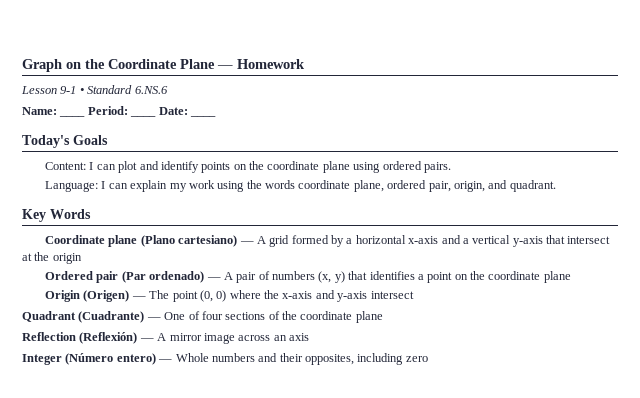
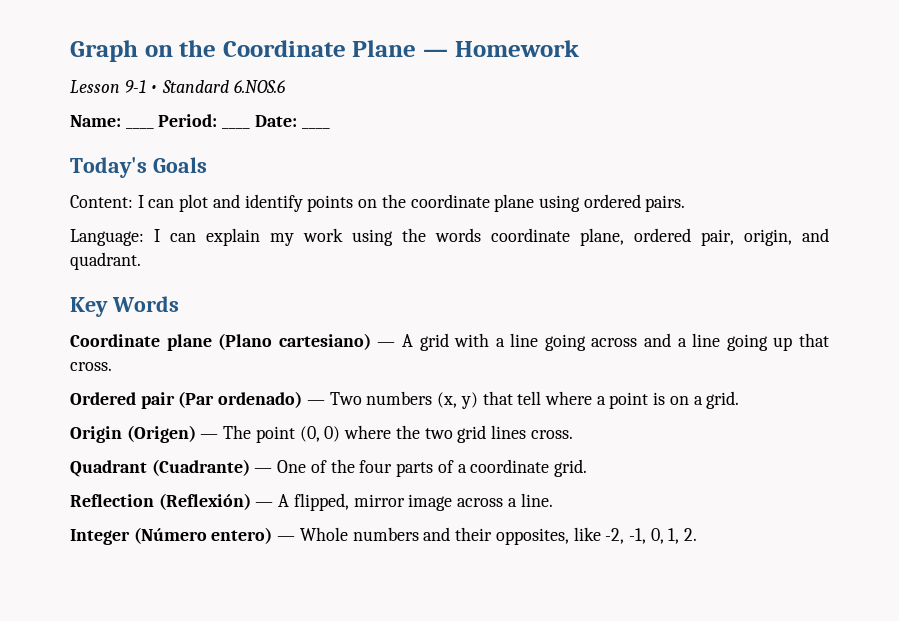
[134,86,168,94] 6.NS.6 -> [233,80,285,93] 6.NOS.6
[291,235,611,247] [22,252,82,264] formed by a horizontal x-axis and a vertical y-axis that intersect at the origin -> [454,333,830,351] [70,362,112,371] with a line going across and a line going up that cross.
[223,271,270,283] A pair of -> [329,392,362,405] Two
[369,271,571,283] identifies a point on the coordinate plane -> [517,391,740,409] tell where a point is on a grid.
[282,290,414,302] x-axis and y-axis intersect -> [424,425,573,443] two grid lines cross.
[201,311,383,323] four sections of the coordinate plane -> [330,459,587,477] the four parts of a coordinate grid.
(167, 337) none -> [293,493,349,511] flipped,
[273,333,309,341] an axis -> [507,493,553,507] a line.
[357,353,428,365] including zero -> [573,527,698,544] like -2, -1, 0, 1, 2.

